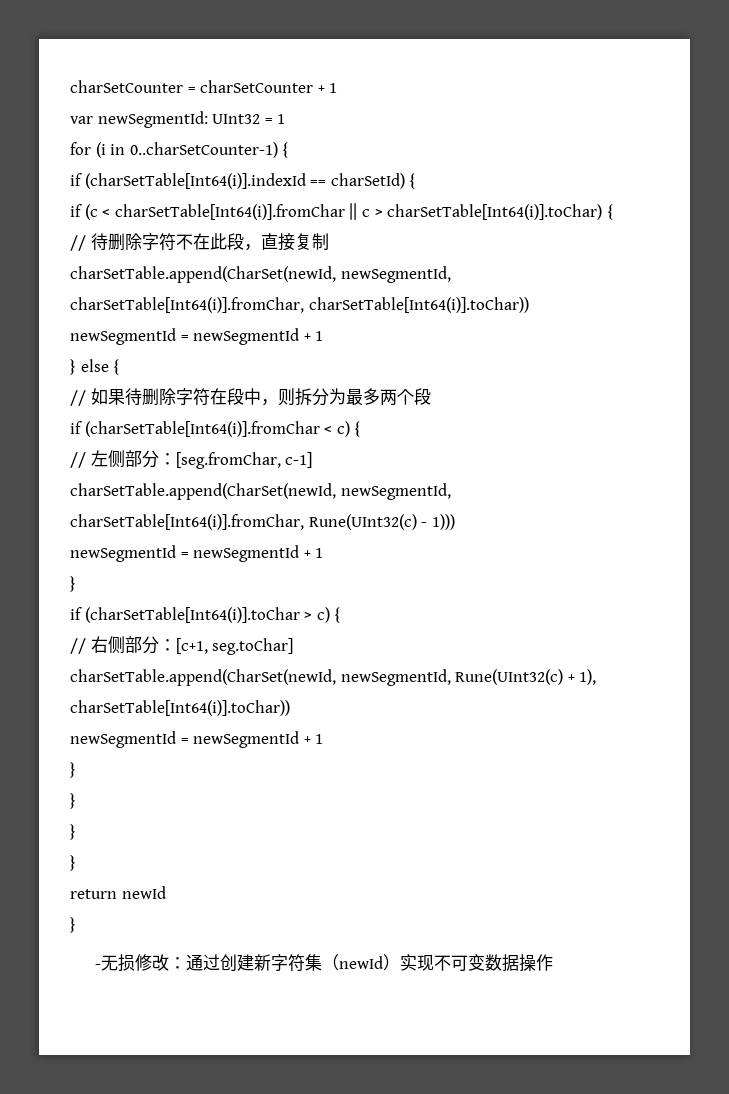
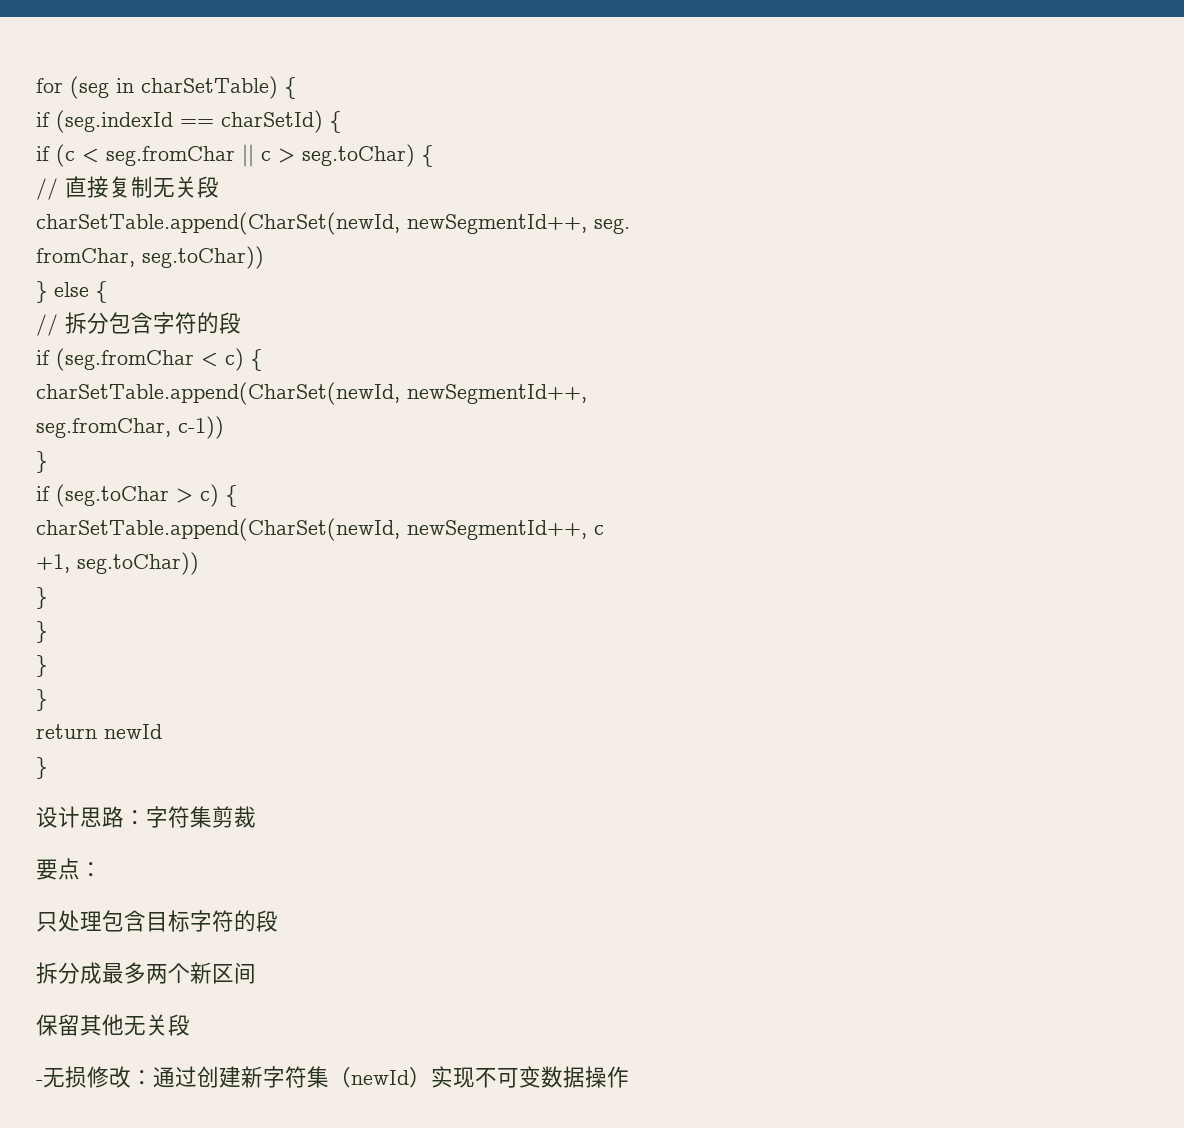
[70,80,338,93] [70,111,286,128] [70,142,289,158] [70,173,306,189] charSetCounter = charSetCounter + 1 // var newSegmentId: UInt32 = 1 // for (i in 0..charSetCounter-1) { // if (charSetTable[Int64(i)].indexId -> [36,76,296,99] [36,110,173,133] for (seg in charSetTable) { // if (seg.indexId
[114,204,345,220] charSetTable[Int64(i)].fromChar -> [106,146,235,166] seg.fromChar
[387,204,613,220] [70,233,261,251] charSetTable[Int64(i)].toChar) { // // 待删除字符不在此段， -> [302,144,433,167] [36,178,58,200] seg.toChar) { // //
[70,266,451,283] [70,297,529,313] [70,328,324,345] [70,359,120,375] [70,388,414,406] // charSetTable.append(CharSet(newId, newSegmentId, charSetTable[Int64(i)].fromChar, charSetTable[Int64(i)].toChar)) // newSegmentId = newSegmentId + 1 // } else { // // 如果待删除字符在段中，则拆分为最多两个 -> [153,176,219,198] [36,212,630,235] [36,246,264,269] [36,281,107,303] [36,312,219,336] 无关段 // charSetTable.append(CharSet(newId, newSegmentId++, seg. // fromChar, seg.toChar)) // } else { // // 拆分包含字符的
[84,421,320,437] (charSetTable[Int64(i)].fromChar -> [56,348,194,371] (seg.fromChar
[70,450,313,469] [70,483,451,500] [70,514,455,530] [70,545,324,562] // 左侧部分：[seg.fromChar, c-1] // charSetTable.append(CharSet(newId, newSegmentId, charSetTable[Int64(i)].fromChar, Rune(UInt32(c) - 1))) // newSegmentId = newSegmentId + 1 -> [36,382,587,405] [36,416,224,439] charSetTable.append(CharSet(newId, newSegmentId++, // seg.fromChar, c-1))
[84,607,300,623] (charSetTable[Int64(i)].toChar -> [56,484,169,507] (seg.toChar
[70,636,294,655] [70,669,597,686] [70,700,290,716] [70,731,324,748] // 右侧部分：[c+1, seg.toChar] // charSetTable.append(CharSet(newId, newSegmentId, Rune(UInt32(c) + 1), charSetTable[Int64(i)].toChar)) // newSegmentId = newSegmentId + 1 -> [36,518,604,541] [36,552,199,575] charSetTable.append(CharSet(newId, newSegmentId++, c // +1, seg.toChar))
(76, 925) none -> [36,806,256,828] [36,858,102,880] [36,910,278,932] [36,962,256,984] [36,1014,190,1036] // 设计思路：字符集剪裁 // 要点： // 只处理包含目标字符的段 // 拆分成最多两个新区间 // 保留其他无关段

